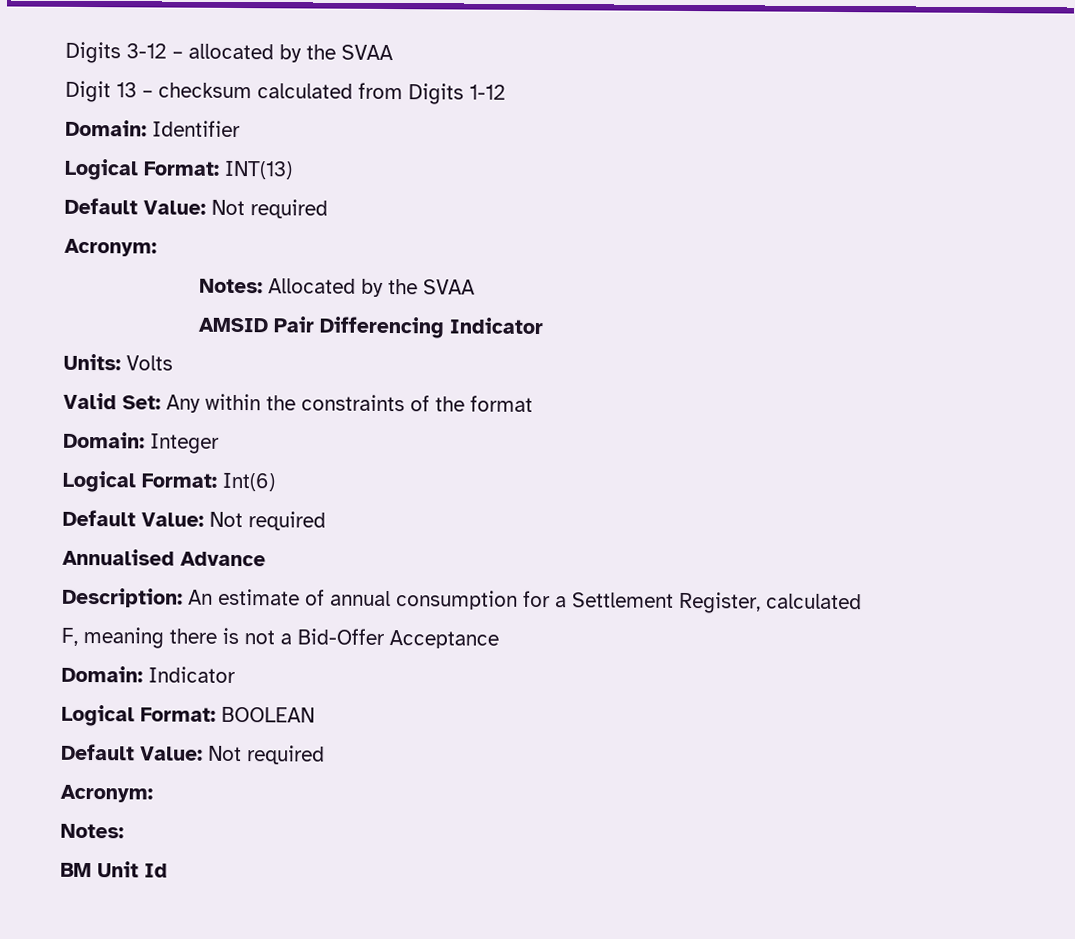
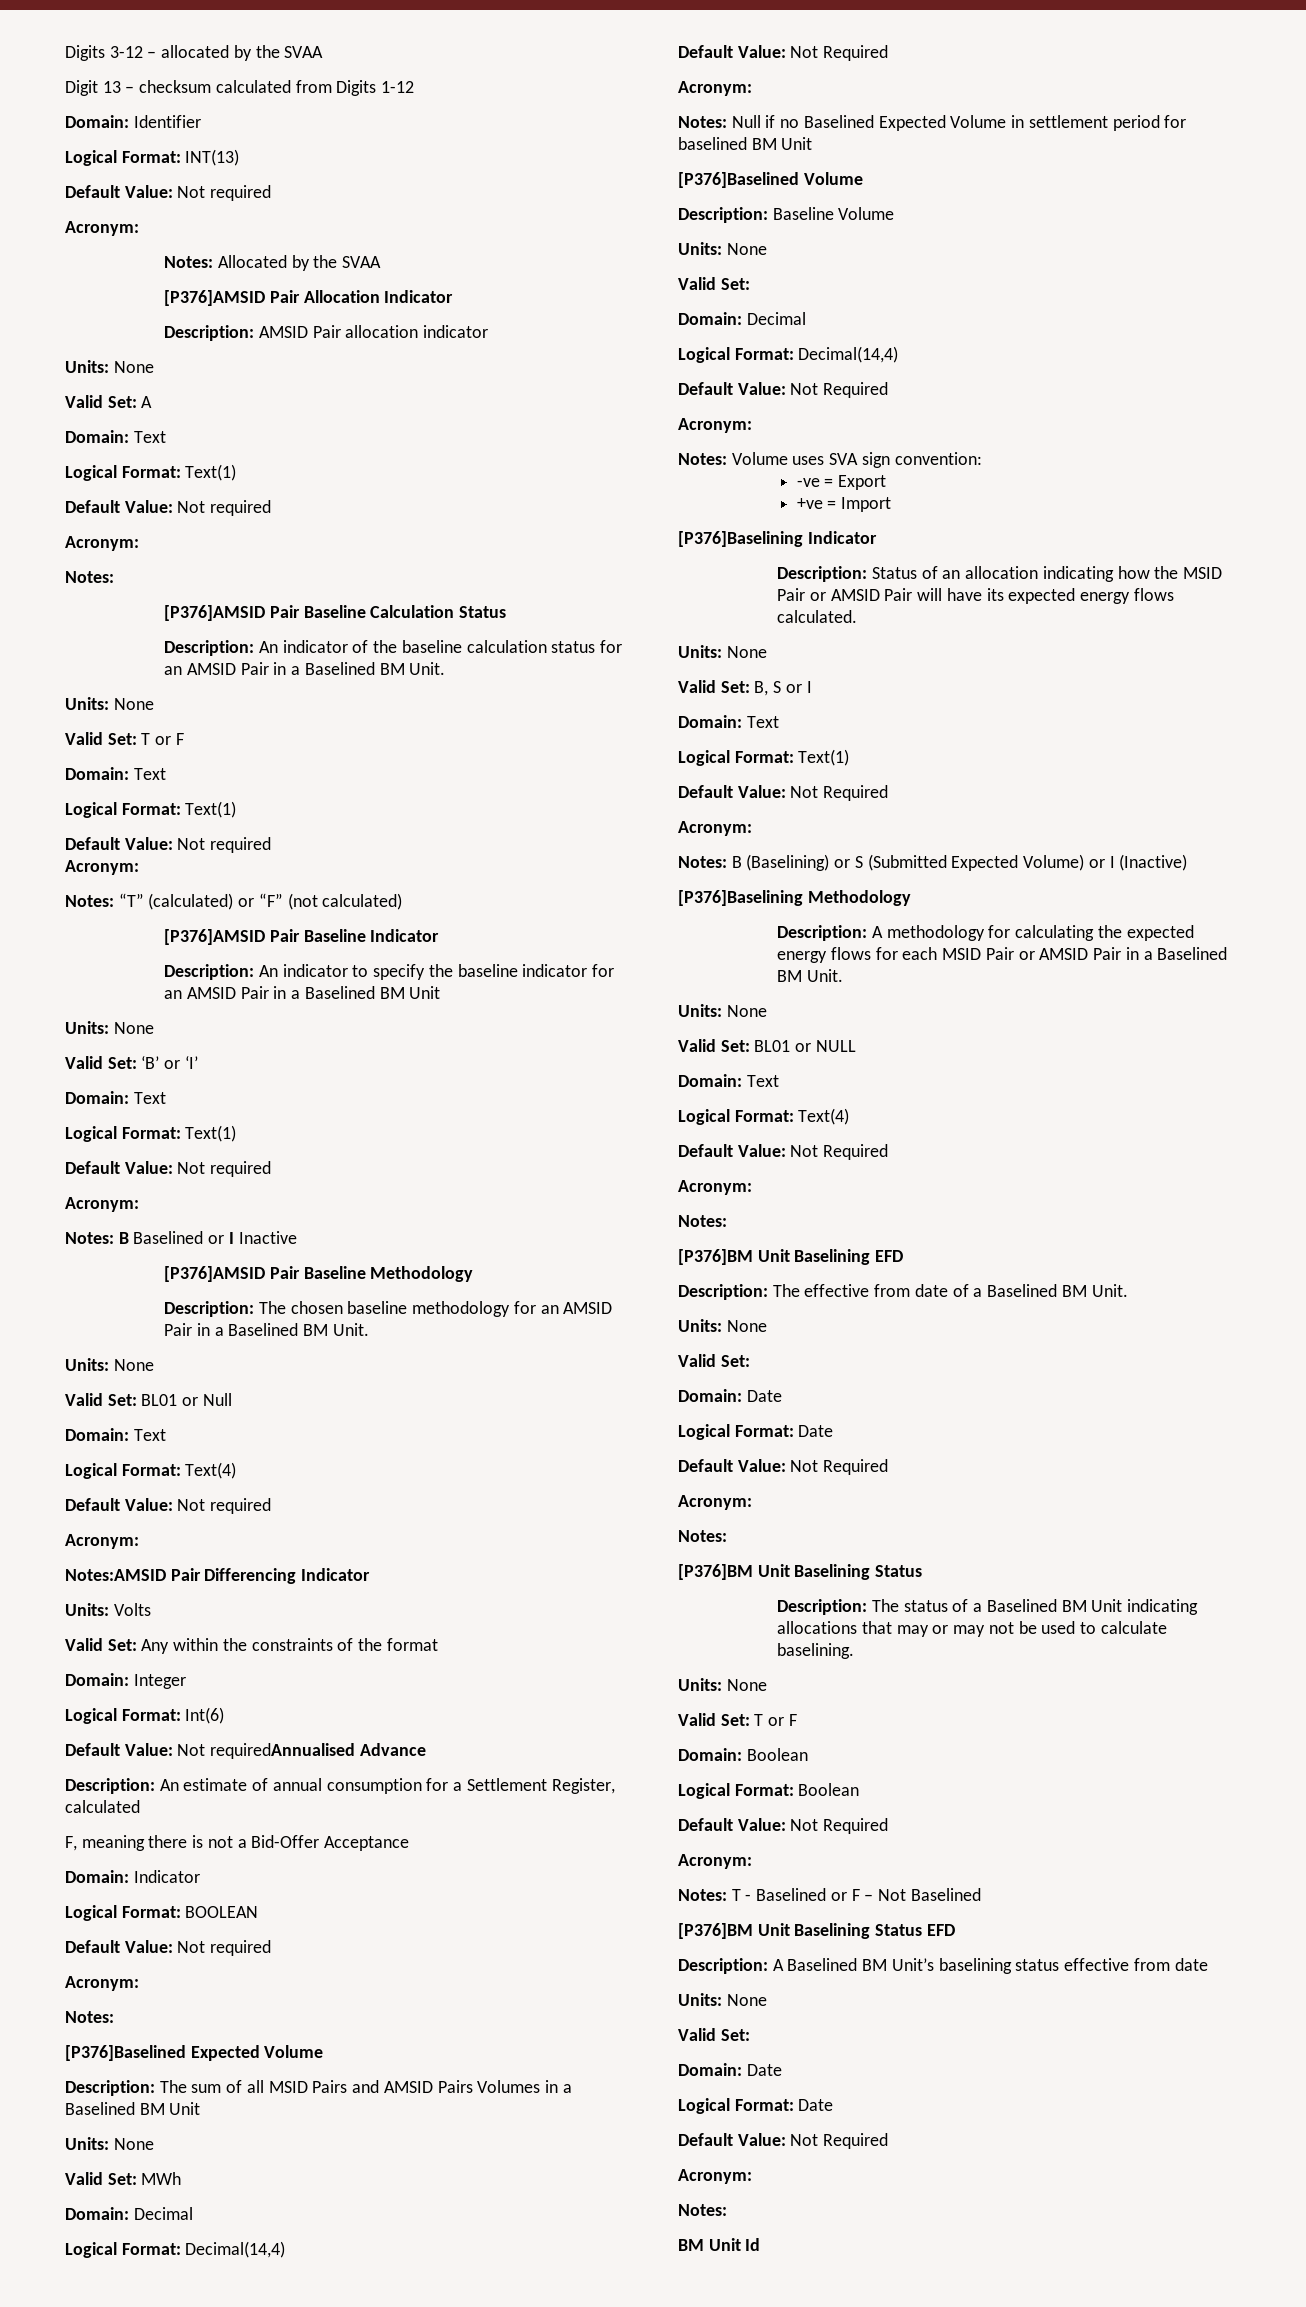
[198,317,269,333] AMSID -> [164,290,454,306] [164,325,489,341] [65,360,154,373] [65,395,153,408] [65,430,166,443] [65,464,237,481] [65,500,272,516] [65,536,139,551] [65,571,114,583] [164,605,507,621] [164,640,623,656] [164,662,446,675] [65,697,154,710] [65,732,184,745] [65,767,166,780] [65,801,237,818] [65,837,272,853] [65,860,139,875] [65,893,403,910] [164,929,440,945] [164,964,615,980] [164,986,441,999] [65,1021,154,1034] [65,1056,198,1069] [65,1091,166,1104] [65,1125,237,1142] [65,1161,272,1177] [65,1197,139,1212] [65,1231,297,1244] [164,1266,474,1282] [164,1301,613,1317] [164,1323,369,1336] [65,1358,154,1371] [65,1393,232,1406] [65,1428,166,1441] [65,1462,237,1479] [65,1498,272,1514] [65,1534,139,1549] [65,1569,166,1581] [P376]AMSID Pair Allocation Indicator // Description: AMSID Pair allocation indicator // Units: None // Valid Set: A // Domain: Text // Logical Format: Text(1) // Default Value: Not required // Acronym: // Notes: // [P376]AMSID Pair Baseline Calculation Status // Description: An indicator of the baseline calculation status for an AMSID Pair in a Baselined BM Unit. // Units: None // Valid Set: T or F // Domain: Text // Logical Format: Text(1) // Default Value: Not required // Acronym: // Notes: “T” (calculated) or “F” (not calculated) // [P376]AMSID Pair Baseline Indicator // Description: An indicator to specify the baseline indicator for an AMSID Pair in a Baselined BM Unit // Units: None // Valid Set: ‘B’ or ‘I’ // Domain: Text // Logical Format: Text(1) // Default Value: Not required // Acronym: // Notes: B Baselined or I Inactive // [P376]AMSID Pair Baseline Methodology // Description: The chosen baseline methodology for an AMSID Pair in a Baselined BM Unit. // Units: None // Valid Set: BL01 or Null // Domain: Text // Logical Format: Text(4) // Default Value: Not required // Acronym: // Notes:AMSID
[248,511,326,531] [62,548,175,566] required // Annualised -> [210,1743,356,1759] requiredAnnualised
(124, 831) none -> [65,2045,324,2061] [65,2080,572,2096] [65,2102,201,2115] [65,2137,154,2150] [65,2172,182,2185] [65,2207,193,2220] [65,2241,286,2258] [678,45,889,61] [678,81,752,96] [678,115,1187,131] [678,137,813,150] [678,172,863,188] [678,207,895,223] [678,242,767,255] [678,277,750,290] [678,312,806,325] [678,346,899,363] [678,382,889,398] [678,418,752,433] [678,452,982,468] [796,475,886,490] [796,497,891,512] [678,531,877,547] [777,566,1223,582] [777,588,1174,604] [777,610,858,623] [678,645,767,658] [678,680,812,696] [678,715,779,728] [678,749,850,766] [678,785,889,801] [678,821,752,836] [678,854,1188,871] [678,890,911,906] [777,925,1194,941] [777,947,1228,963] [777,969,843,982] [678,1004,767,1017] [678,1039,856,1052] [678,1074,779,1087] [678,1108,850,1125] [678,1144,889,1160] [678,1180,752,1195] [678,1215,727,1227] [678,1249,904,1265] [678,1284,1128,1300] [678,1319,767,1332] [678,1354,750,1367] [678,1389,782,1402] [678,1424,834,1440] [678,1459,889,1475] [678,1495,752,1510] [678,1530,727,1542] [678,1564,923,1580] [777,1599,1199,1615] [777,1621,1167,1637] [777,1643,855,1659] [678,1678,767,1691] [678,1713,797,1726] [678,1748,808,1761] [678,1783,860,1799] [678,1818,889,1834] [678,1854,752,1869] [678,1888,981,1901] [678,1923,955,1939] [678,1958,1208,1974] [678,1993,767,2006] [678,2028,750,2041] [678,2063,782,2076] [678,2098,834,2114] [678,2133,889,2149] [678,2169,752,2184] [678,2204,727,2216] // [P376]Baselined Expected Volume // Description: The sum of all MSID Pairs and AMSID Pairs Volumes in a Baselined BM Unit // Units: None // Valid Set: MWh // Domain: Decimal // Logical Format: Decimal(14,4) // Default Value: Not Required // Acronym: // Notes: Null if no Baselined Expected Volume in settlement period for baselined BM Unit // [P376]Baselined Volume // Description: Baseline Volume // Units: None // Valid Set: // Domain: Decimal // Logical Format: Decimal(14,4) // Default Value: Not Required // Acronym: // Notes: Volume uses SVA sign convention: // -ve = Export // +ve = Import // [P376]Baselining Indicator // Description: Status of an allocation indicating how the MSID Pair or AMSID Pair will have its expected energy flows calculated. // Units: None // Valid Set: B, S or I // Domain: Text // Logical Format: Text(1) // Default Value: Not Required // Acronym: // Notes: B (Baselining) or S (Submitted Expected Volume) or I (Inactive) // [P376]Baselining Methodology // Description: A methodology for calculating the expected energy flows for each MSID Pair or AMSID Pair in a Baselined BM Unit. // Units: None // Valid Set: BL01 or NULL // Domain: Text // Logical Format: Text(4) // Default Value: Not Required // Acronym: // Notes: // [P376]BM Unit Baselining EFD // Description: The effective from date of a Baselined BM Unit. // Units: None // Valid Set: // Domain: Date // Logical Format: Date // Default Value: Not Required // Acronym: // Notes: // [P376]BM Unit Baselining Status // Description: The status of a Baselined BM Unit indicating allocations that may or may not be used to calculate baselining. // Units: None // Valid Set: T or F // Domain: Boolean // Logical Format: Boolean // Default Value: Not Required // Acronym: // Notes: T - Baselined or F – Not Baselined // [P376]BM Unit Baselining Status EFD // Description: A Baselined BM Unit’s baselining status effective from date // Units: None // Valid Set: // Domain: Date // Logical Format: Date // Default Value: Not Required // Acronym: // Notes:

